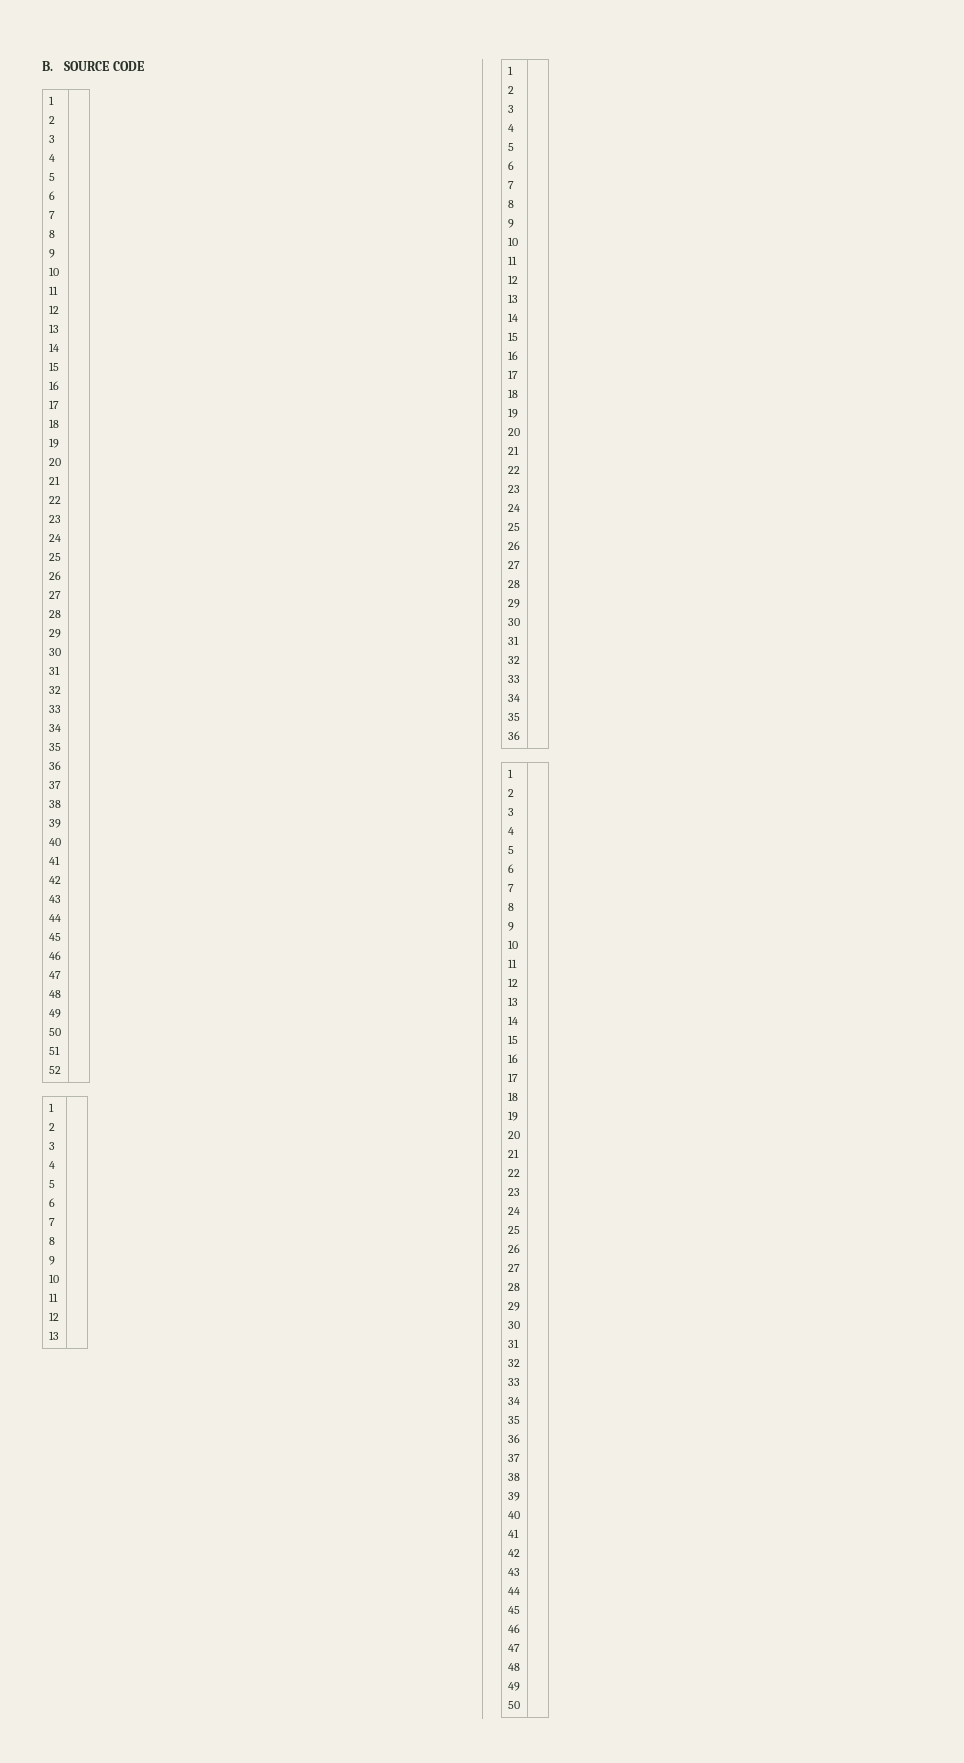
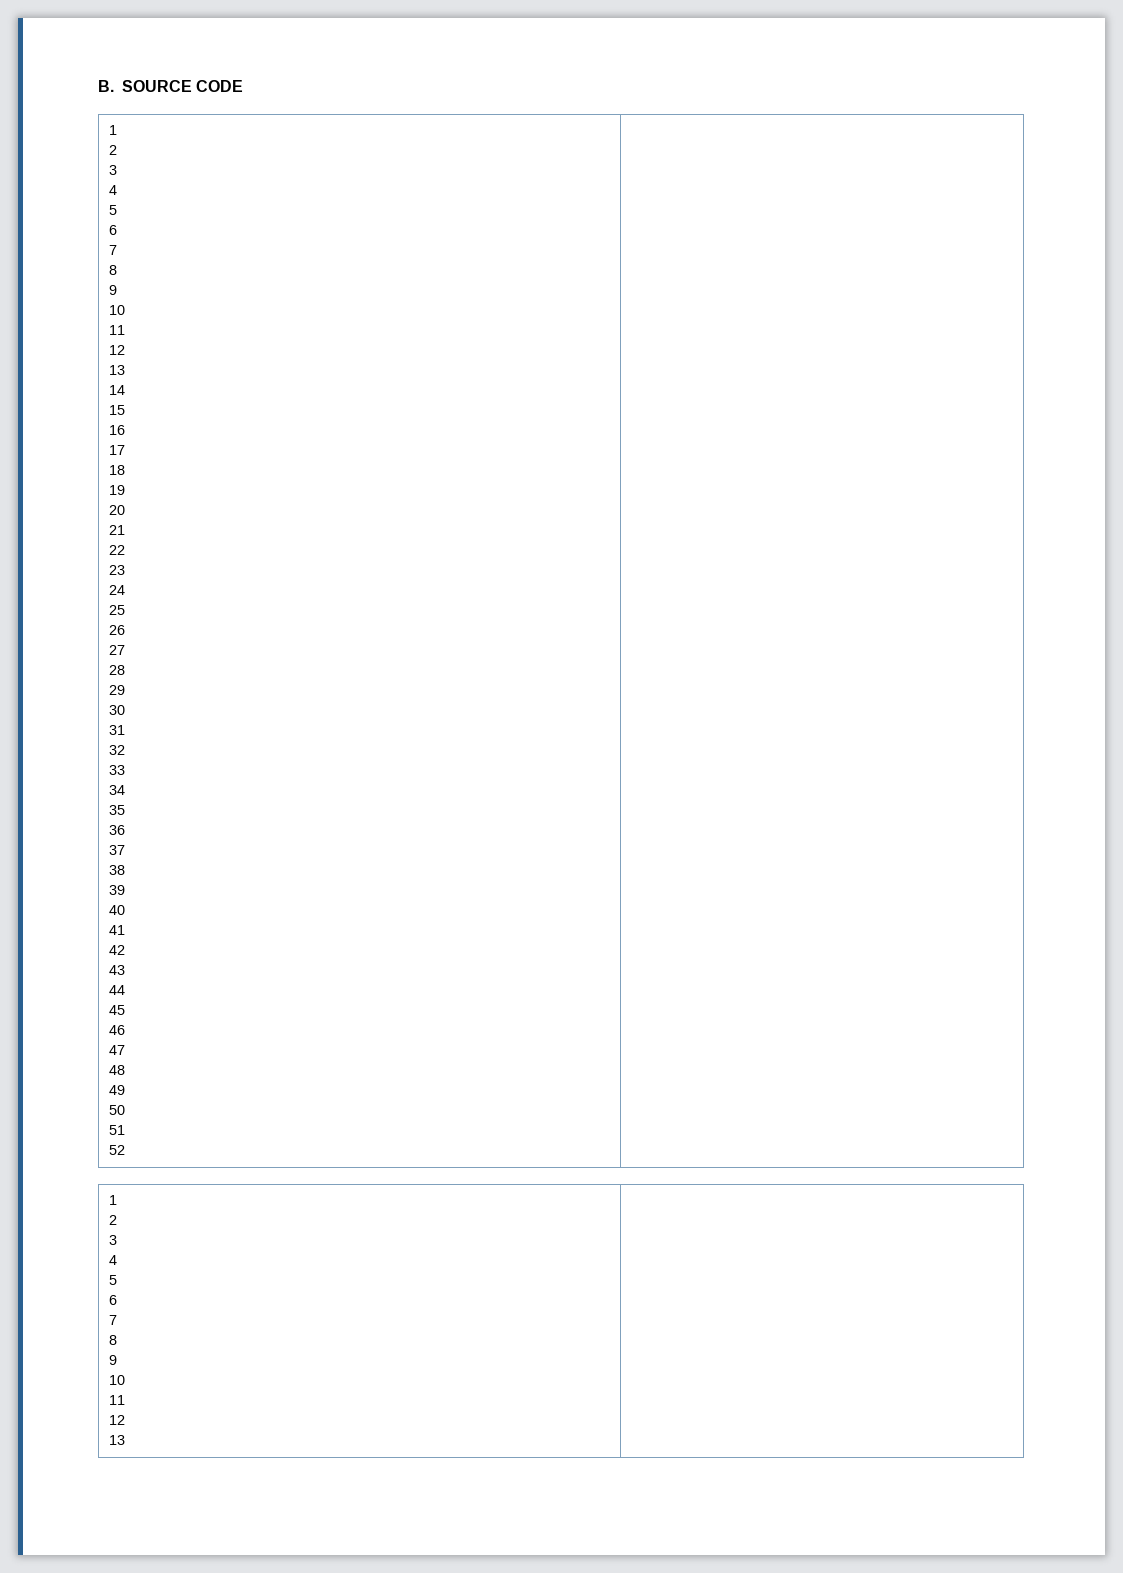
[507,66,513,75] [507,86,514,94] [507,105,514,113] [507,124,514,132] [507,143,514,151] [507,161,514,170] [507,181,514,189] [507,200,514,208] [507,219,514,228] [507,237,518,246] [507,256,517,265] [507,275,518,284] [507,294,518,303] [507,313,518,322] [507,332,518,341] [507,351,518,360] [507,370,518,379] [507,389,518,398] [507,408,518,418] [507,428,520,436] [507,446,519,455] [507,466,520,474] [507,485,520,493] [507,504,520,512] [507,523,520,531] [507,541,520,550] [507,561,520,569] [507,580,520,588] [507,599,520,608] [507,618,520,626] [507,636,519,645] [507,656,520,664] [507,675,520,683] [507,694,520,702] [507,713,520,721] [507,731,520,740] [507,769,513,778] [507,789,514,797] [507,808,514,816] [507,827,514,835] [507,846,514,854] [507,864,514,873] [507,884,514,892] [507,903,514,911] [507,922,514,931] [507,940,518,949] [507,959,517,968] [507,978,518,987] [507,997,518,1006] [507,1016,518,1025] [507,1035,518,1044] [507,1054,518,1063] [507,1073,518,1082] [507,1092,518,1101] [507,1111,518,1121] [507,1131,520,1139] [507,1149,519,1158] [507,1169,520,1177] [507,1188,520,1196] [507,1207,520,1215] [507,1226,520,1234] [507,1244,520,1253] [507,1264,520,1272] [507,1283,520,1291] [507,1302,520,1311] [507,1321,520,1329] [507,1339,519,1348] [507,1359,520,1367] [507,1378,520,1386] [507,1397,520,1405] [507,1416,520,1424] [507,1434,520,1443] [507,1454,520,1462] [507,1473,520,1481] [507,1492,520,1501] [507,1511,520,1519] [507,1529,519,1538] [507,1549,520,1557] [507,1568,520,1576] [507,1587,520,1595] [507,1606,520,1614] [507,1624,520,1633] [507,1644,520,1652] [507,1663,520,1671] [507,1682,520,1691] [507,1701,520,1709] // 1 // 2 // 3 // 4 // 5 // 6 // 7 // 8 // 9 // 10 // 11 // 12 // 13 // 14 // 15 // 16 // 17 // 18 // 19 // 20 // 21 // 22 // 23 // 24 // 25 // 26 // 27 // 28 // 29 // 30 // 31 // 32 // 33 // 34 // 35 // 36 | // 1 // 2 // 3 // 4 // 5 // 6 // 7 // 8 // 9 // 10 // 11 // 12 // 13 // 14 // 15 // 16 // 17 // 18 // 19 // 20 // 21 // 22 // 23 // 24 // 25 // 26 // 27 // 28 // 29 // 30 // 31 // 32 // 33 // 34 // 35 // 36 // 37 // 38 // 39 // 40 // 41 // 42 // 43 // 44 // 45 // 46 // 47 // 48 // 49 // 50 | -> (126, 1440) none

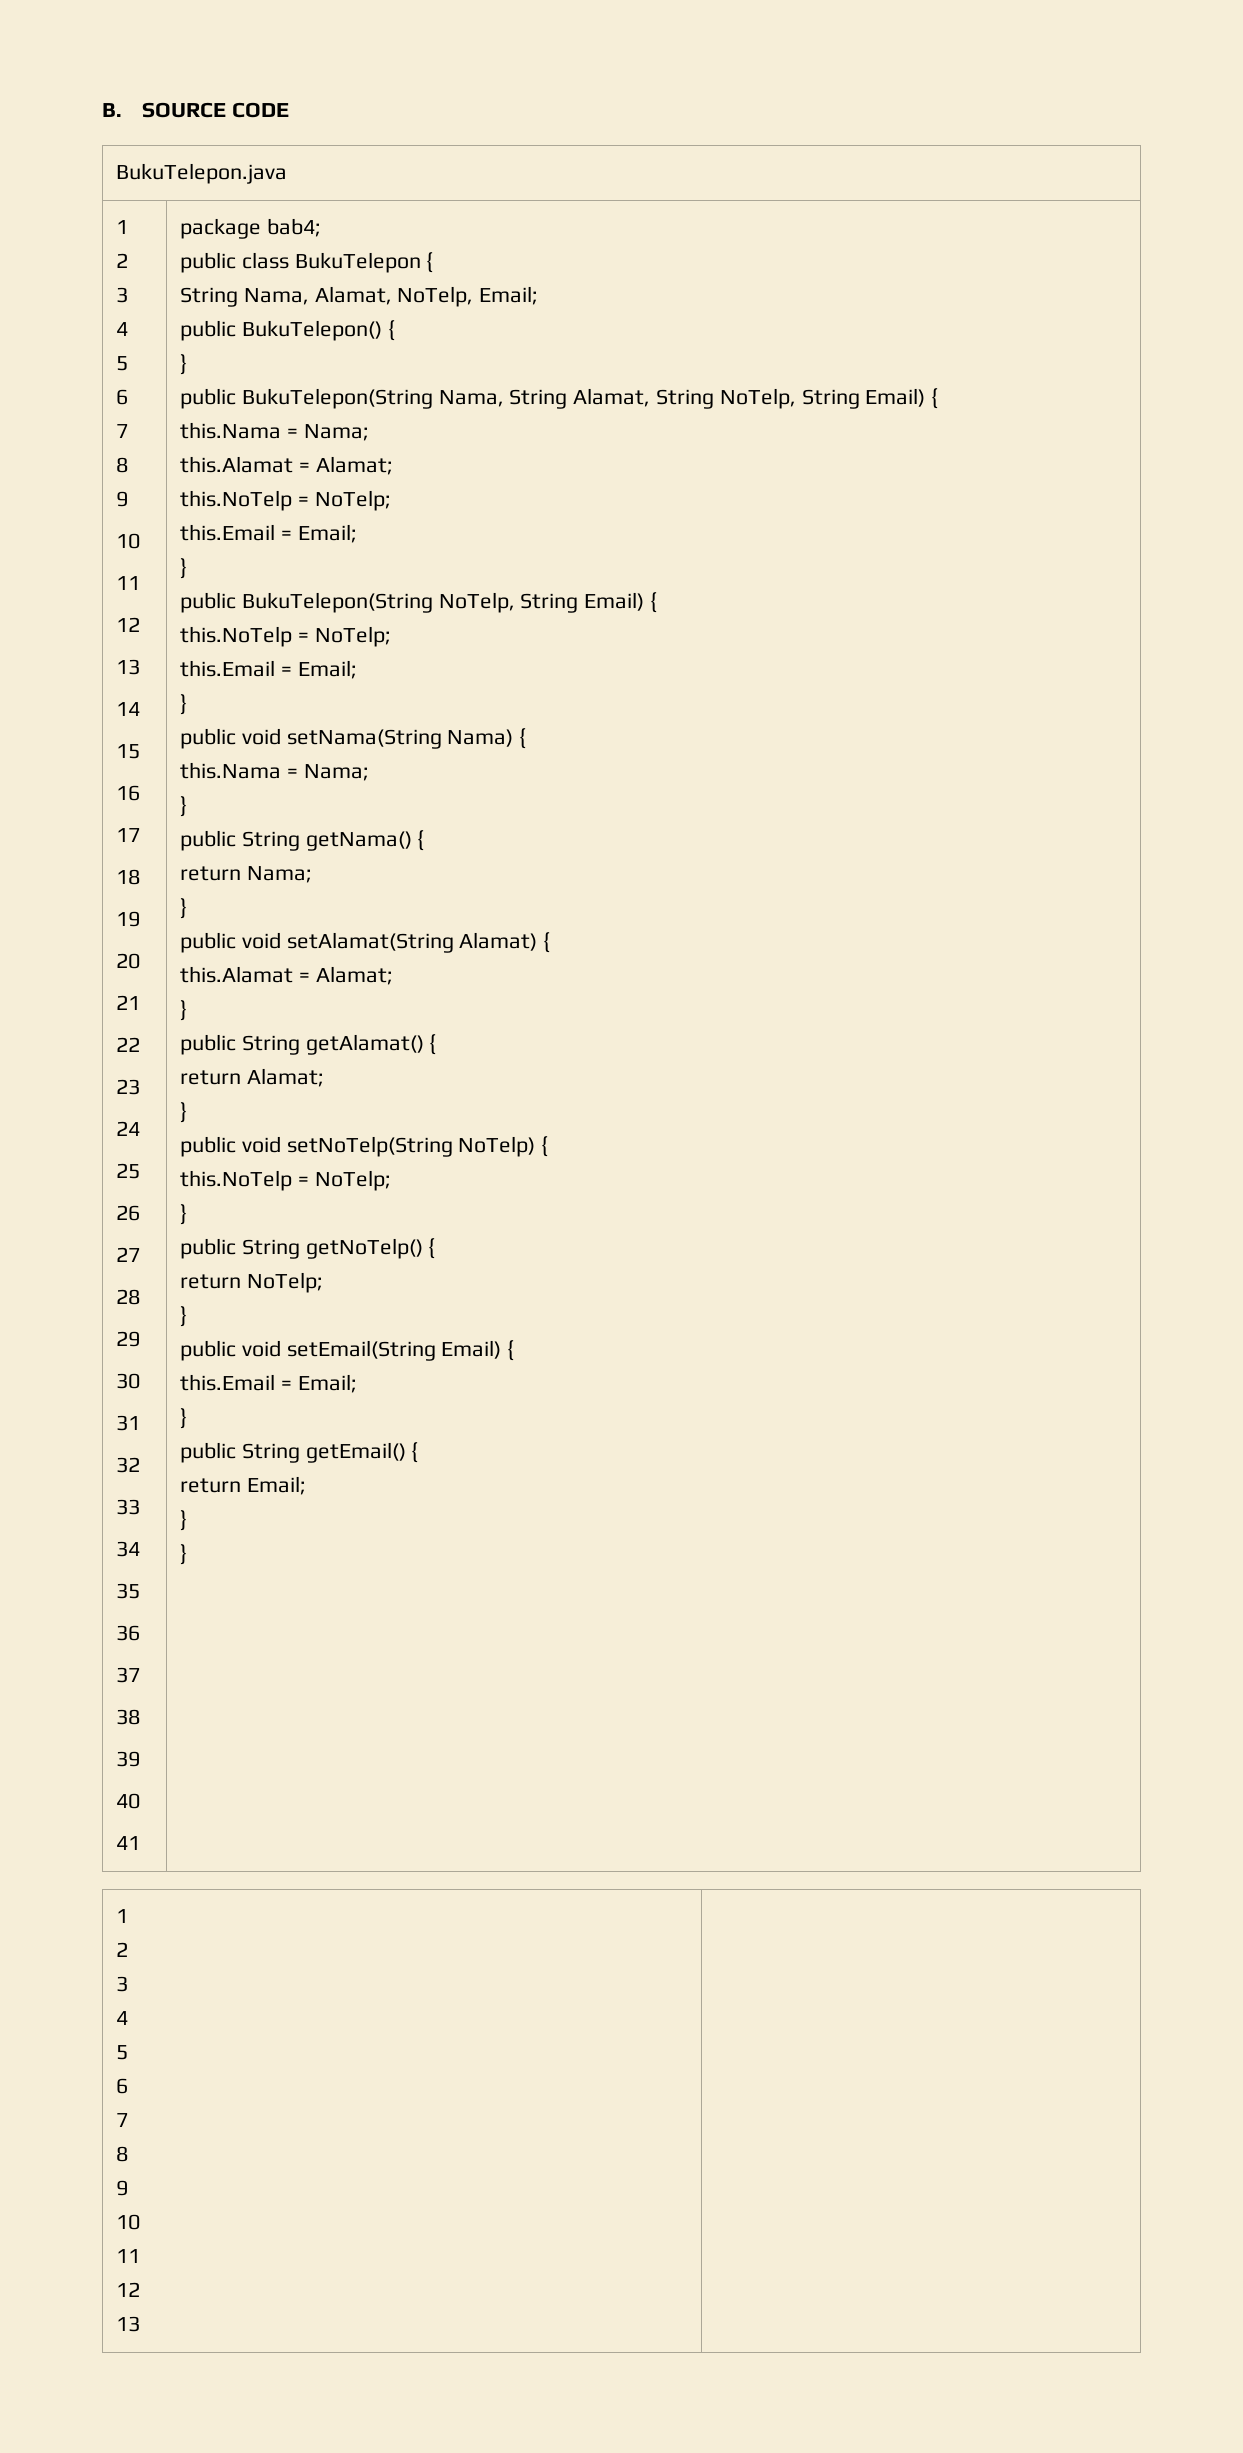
(244, 86) none -> [115,163,287,184] // BukuTelepon.java
[109,945,126,955] [109,965,126,975] [109,985,126,995] [109,1005,126,1015] [109,1025,126,1035] [109,1045,126,1055] [109,1065,126,1075] [109,1085,126,1095] [109,1105,126,1115] [109,1125,126,1135] [109,1145,126,1155] // 42 // 43 // 44 // 45 // 46 // 47 // 48 // 49 // 50 // 51 // 52 | -> [179,218,321,239] [179,252,434,273] [179,286,539,307] [179,320,395,341] [179,354,187,375] [179,388,939,409] [179,422,369,441] [179,456,393,475] [179,490,391,511] [179,524,357,543] [179,558,187,579] [179,592,657,613] [179,626,391,647] [179,660,357,679] [179,694,187,715] [179,728,527,749] [179,762,369,781] [179,796,187,817] [179,830,425,851] [179,866,312,883] [179,898,187,919] [179,932,551,953] [179,966,393,985] [179,1000,187,1021] [179,1034,437,1055] [179,1068,324,1087] [179,1102,187,1123] [179,1136,549,1157] [179,1170,391,1191] [179,1204,187,1225] [179,1238,436,1259] [179,1272,323,1293] [179,1306,187,1327] [179,1340,515,1361] [179,1374,357,1393] [179,1408,187,1429] [179,1442,419,1463] [179,1476,306,1495] [179,1510,187,1531] [179,1544,187,1565] | package bab4; // public class BukuTelepon { // String Nama, Alamat, NoTelp, Email; // public BukuTelepon() { // } // public BukuTelepon(String Nama, String Alamat, String NoTelp, String Email) { // this.Nama = Nama; // this.Alamat = Alamat; // this.NoTelp = NoTelp; // this.Email = Email; // } // public BukuTelepon(String NoTelp, String Email) { // this.NoTelp = NoTelp; // this.Email = Email; // } // public void setNama(String Nama) { // this.Nama = Nama; // } // public String getNama() { // return Nama; // } // public void setAlamat(String Alamat) { // this.Alamat = Alamat; // } // public String getAlamat() { // return Alamat; // } // public void setNoTelp(String NoTelp) { // this.NoTelp = NoTelp; // } // public String getNoTelp() { // return NoTelp; // } // public void setEmail(String Email) { // this.Email = Email; // } // public String getEmail() { // return Email; // } // }

